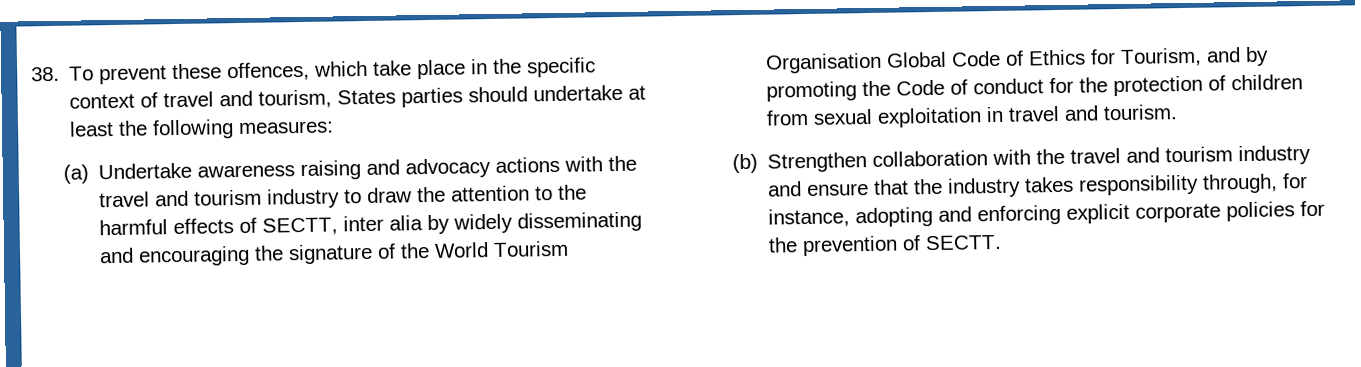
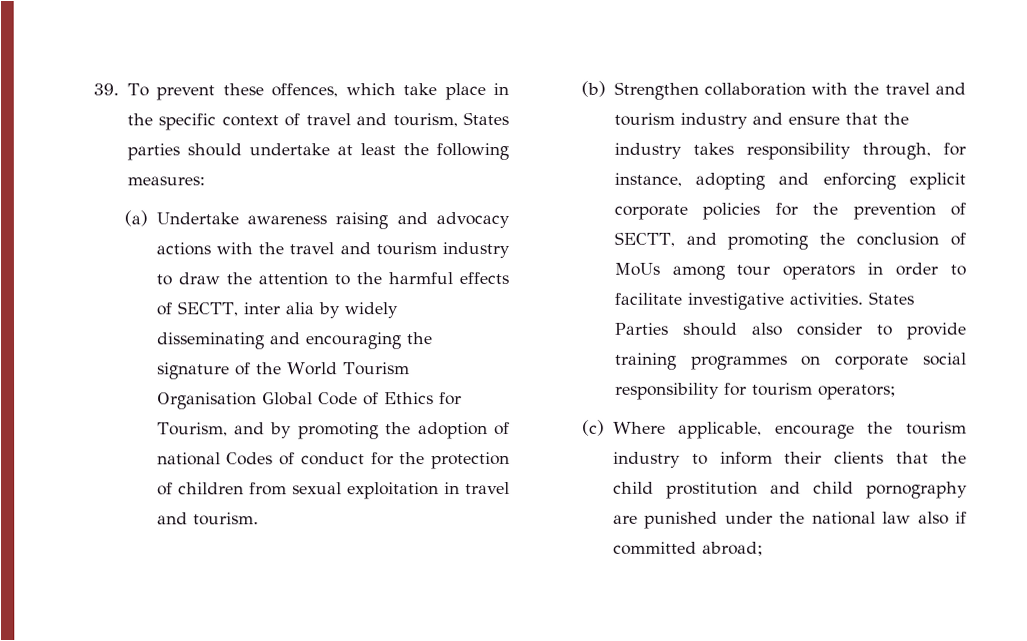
[31,66,60,82] 38. -> [93,83,119,96] 39.
[895,79,945,96] Code -> [417,422,510,440] [156,452,274,466] adoption of national Codes
[924,234,1002,251] SECTT. -> [613,231,967,250] [613,262,966,280] [613,291,914,310] [614,322,967,340] [614,352,967,370] [614,382,896,400] [581,419,967,439] [612,451,967,468] [612,481,968,499] [612,511,967,529] [612,541,763,556] SECTT, and promoting the conclusion of MoUs among tour operators in order to facilitate investigative activities. States Parties should also consider to provide training programmes on corporate social responsibility for tourism operators; // (c) Where applicable, encourage the tourism industry to inform their clients that the child prostitution and child pornography are punished under the national law also if committed abroad;

